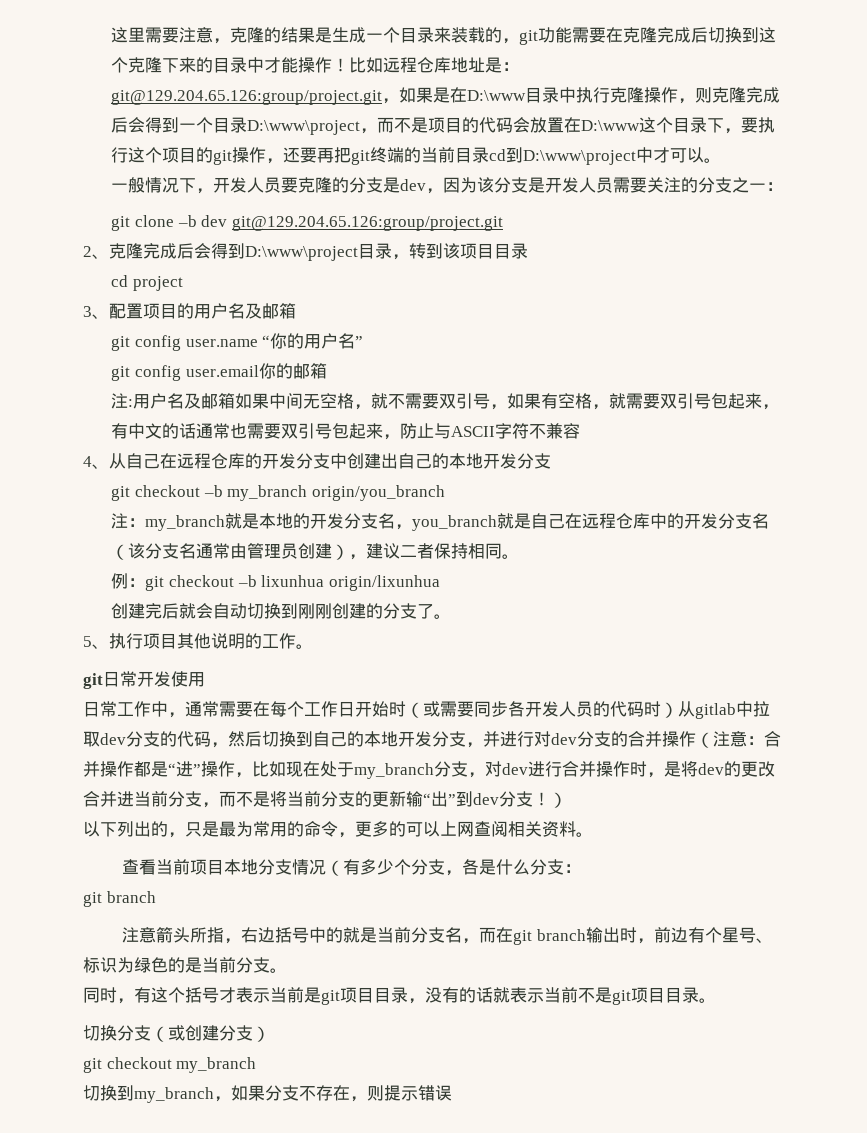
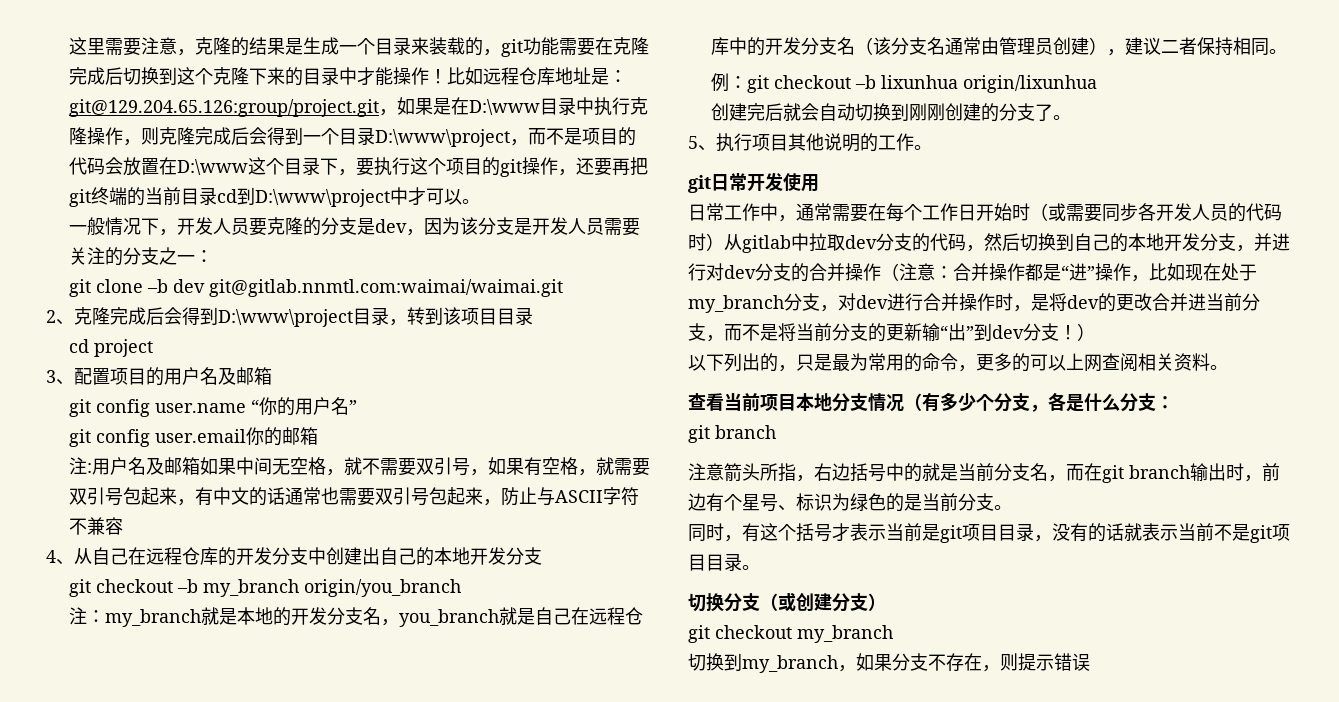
[231,216,503,231] git@129.204.65.126:group/project.git -> [208,279,563,297] git@gitlab.nnmtl.com:waimai/waimai.git

